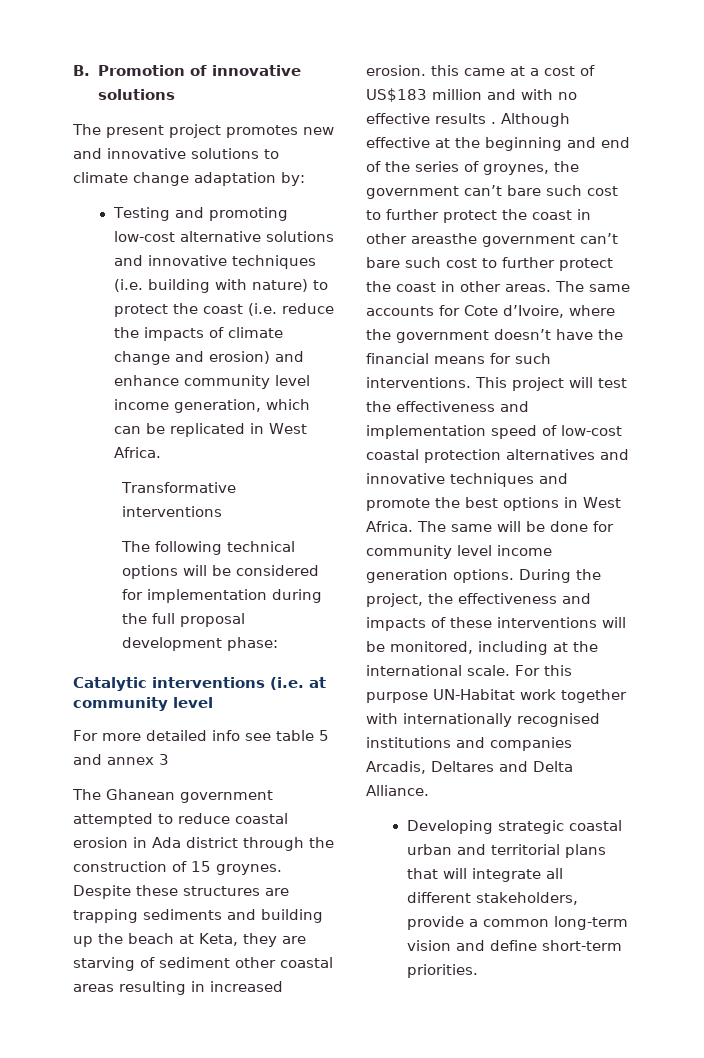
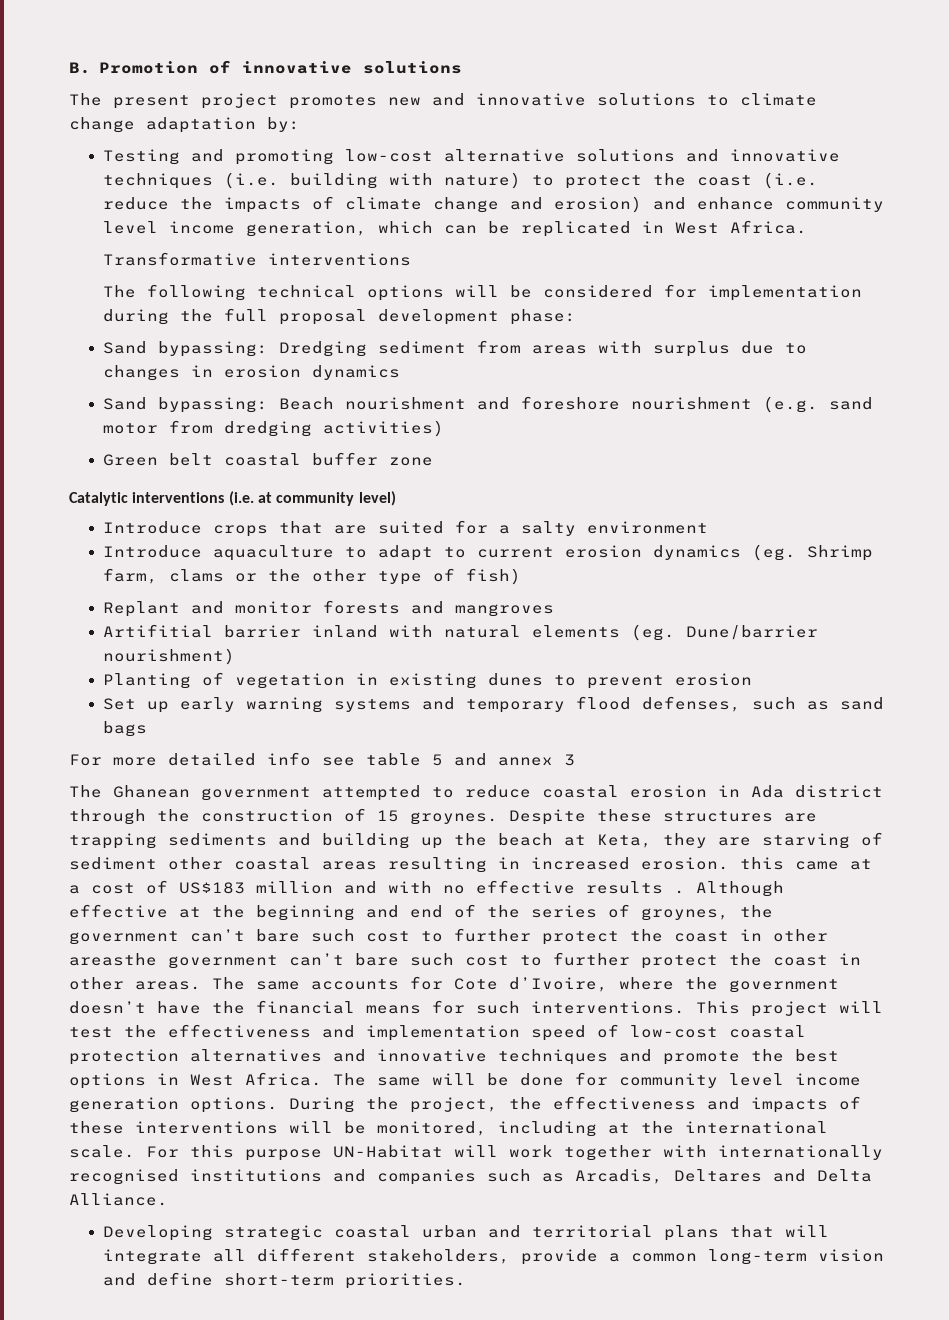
(278, 644) none -> [102,340,807,357] [102,365,400,381] [102,396,873,413] [102,420,444,437] [102,452,433,466] // Sand bypassing: Dredging sediment from areas with surplus due to changes in erosion dynamics // Sand bypassing: Beach nourishment and foreshore nourishment (e.g. sand motor from dredging activities) // Green belt coastal buffer zone
[173,697,213,708] level -> [358,491,396,506] [102,520,708,537] [102,544,873,561] [102,568,521,585] [102,600,554,617] [102,624,818,641] [102,648,235,665] [102,672,752,689] [102,696,884,713] [102,721,147,737] level) // Introduce crops that are suited for a salty environment // Introduce aquaculture to adapt to current erosion dynamics (eg. Shrimp farm, clams or the other type of fish) // Replant and monitor forests and mangroves // Artifitial barrier inland with natural elements (eg. Dune/barrier nourishment) // Planting of vegetation in existing dunes to prevent erosion // Set up early warning systems and temporary flood defenses, such as sand bags
(515, 694) none -> [454,1145,498,1157] will
(572, 744) none -> [487,1169,564,1182] such as

